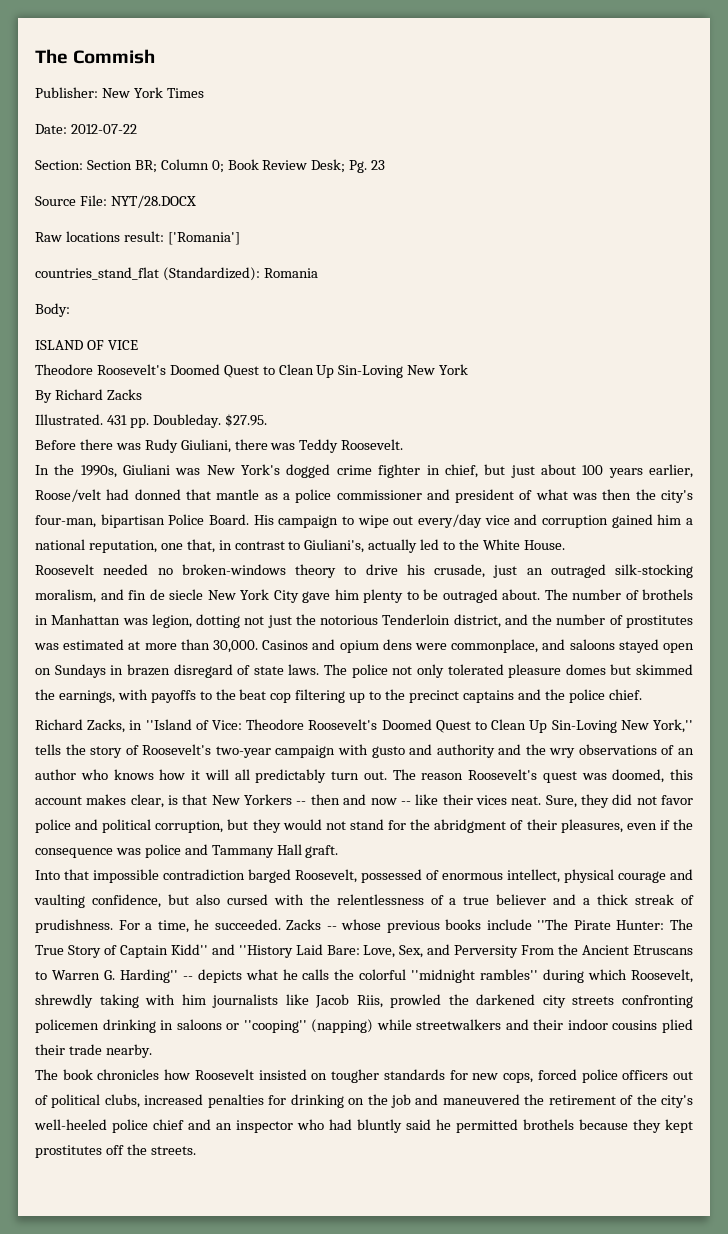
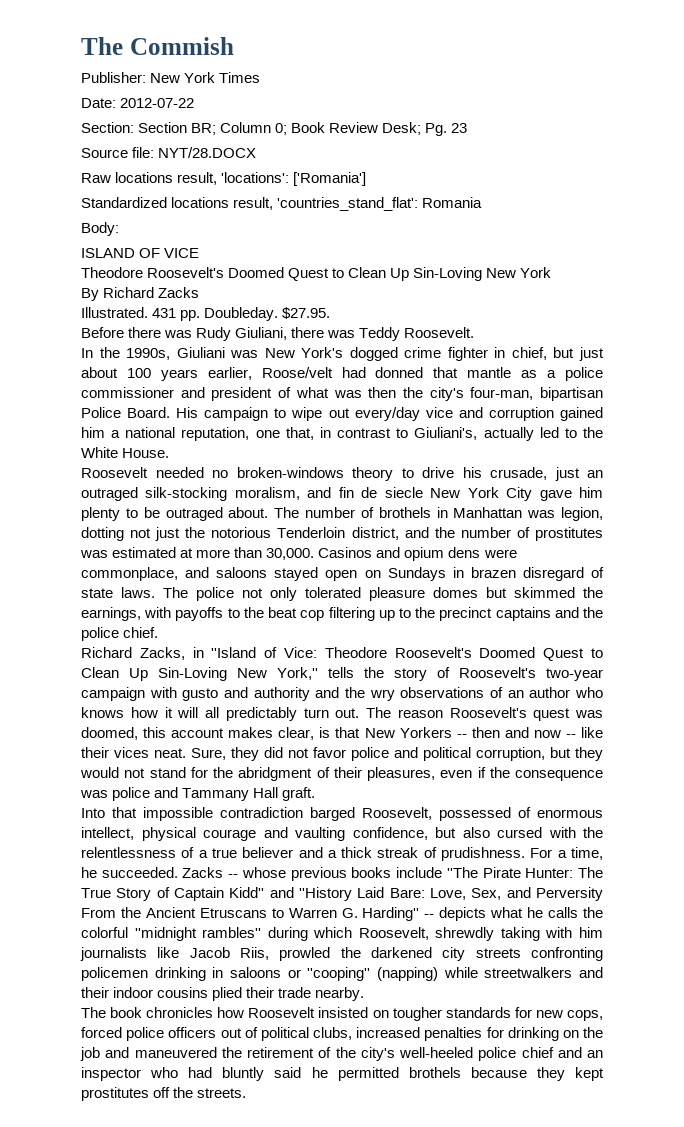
[79,195,107,206] File: -> [132,147,155,158] file:
[123,231,164,242] result: -> [177,172,290,185] result, 'locations':
[35,267,260,281] countries_stand_flat (Standardized): -> [81,197,419,211] Standardized locations result, 'countries_stand_flat':

